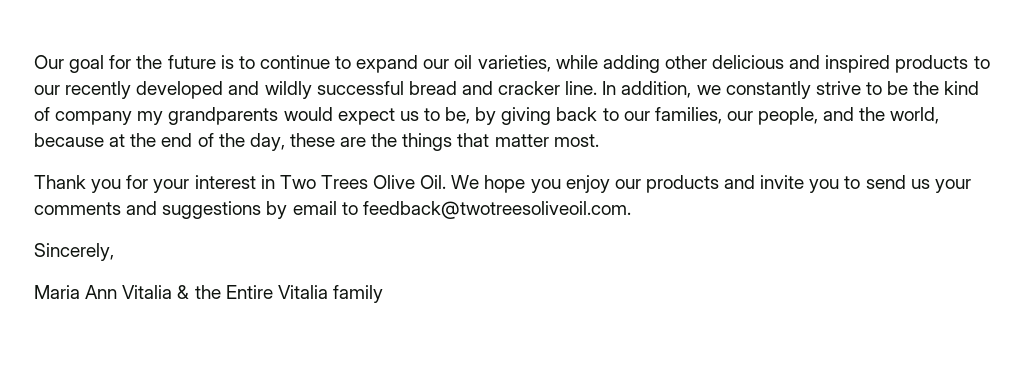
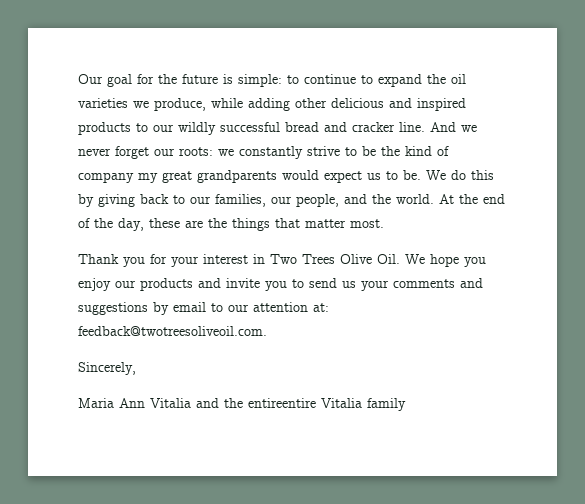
(234, 62) none -> [238,74,282,87] simple:
[423,55,551,72] our oil varieties, -> [427,74,466,84] [78,98,206,111] the oil varieties we produce,
[65,81,260,99] recently developed and -> (174, 128) none
[602,81,692,98] In addition, -> [430,122,477,132] [78,146,213,159] And we never forget our roots:
(164, 118) none -> [162,171,192,183] great
[445,107,471,124] be, -> [403,170,494,180] be. We do this
[890,107,940,124] [34,133,126,147] world, because at -> [396,194,454,204] world. At
(358, 208) none -> [228,302,329,312] our attention at:
[177,285,273,299] & the Entire -> [196,398,316,408] and the entireentire

